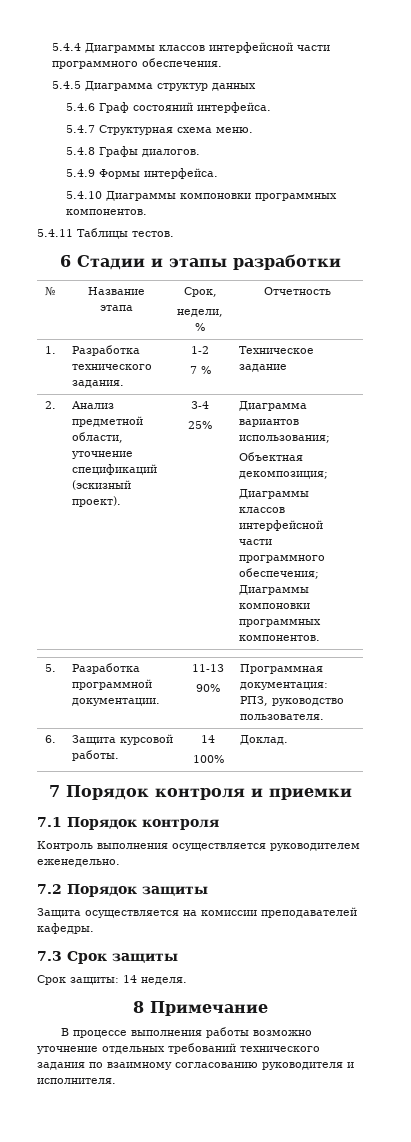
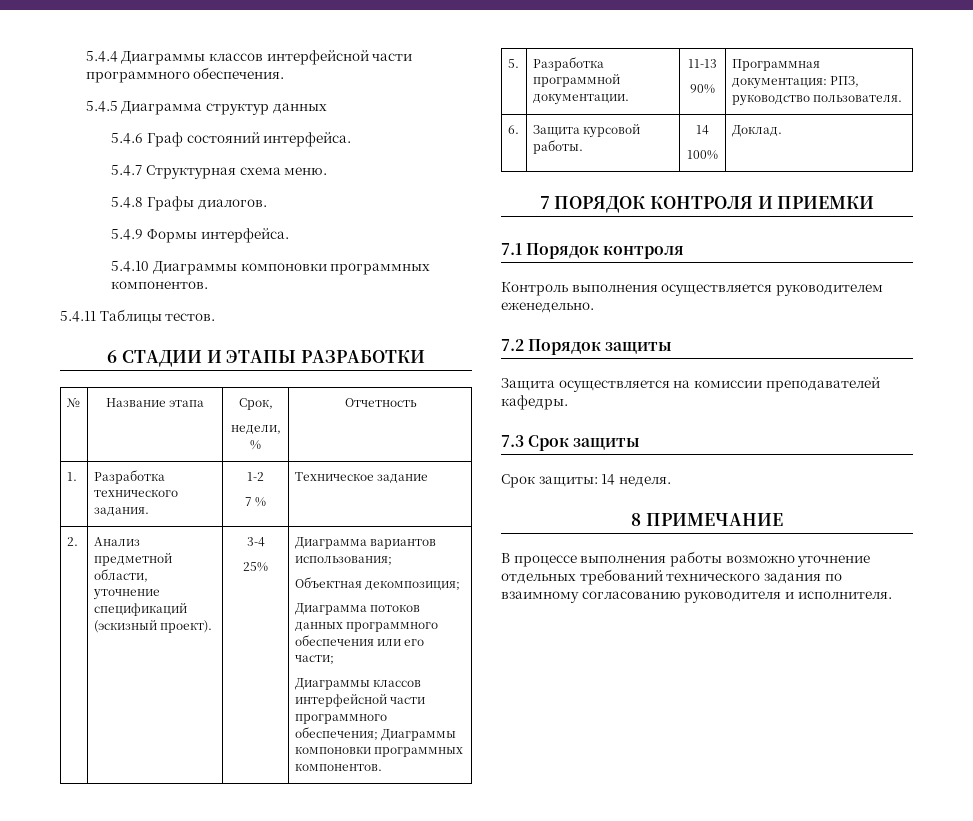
[76,254,341,270] Стадии и этапы разработки -> [121,350,425,367] СТАДИИ И ЭТАПЫ РАЗРАБОТКИ
(328, 475) none -> [294,603,421,615] [294,622,439,632] [294,635,425,646] [294,655,334,665] // Диаграмма потоков данных программного обеспечения или его части;
[65,785,352,800] Порядок контроля и приемки -> [554,196,875,213] ПОРЯДОК КОНТРОЛЯ И ПРИЕМКИ
[149,1001,268,1016] Примечание -> [645,513,783,526] ПРИМЕЧАНИЕ

